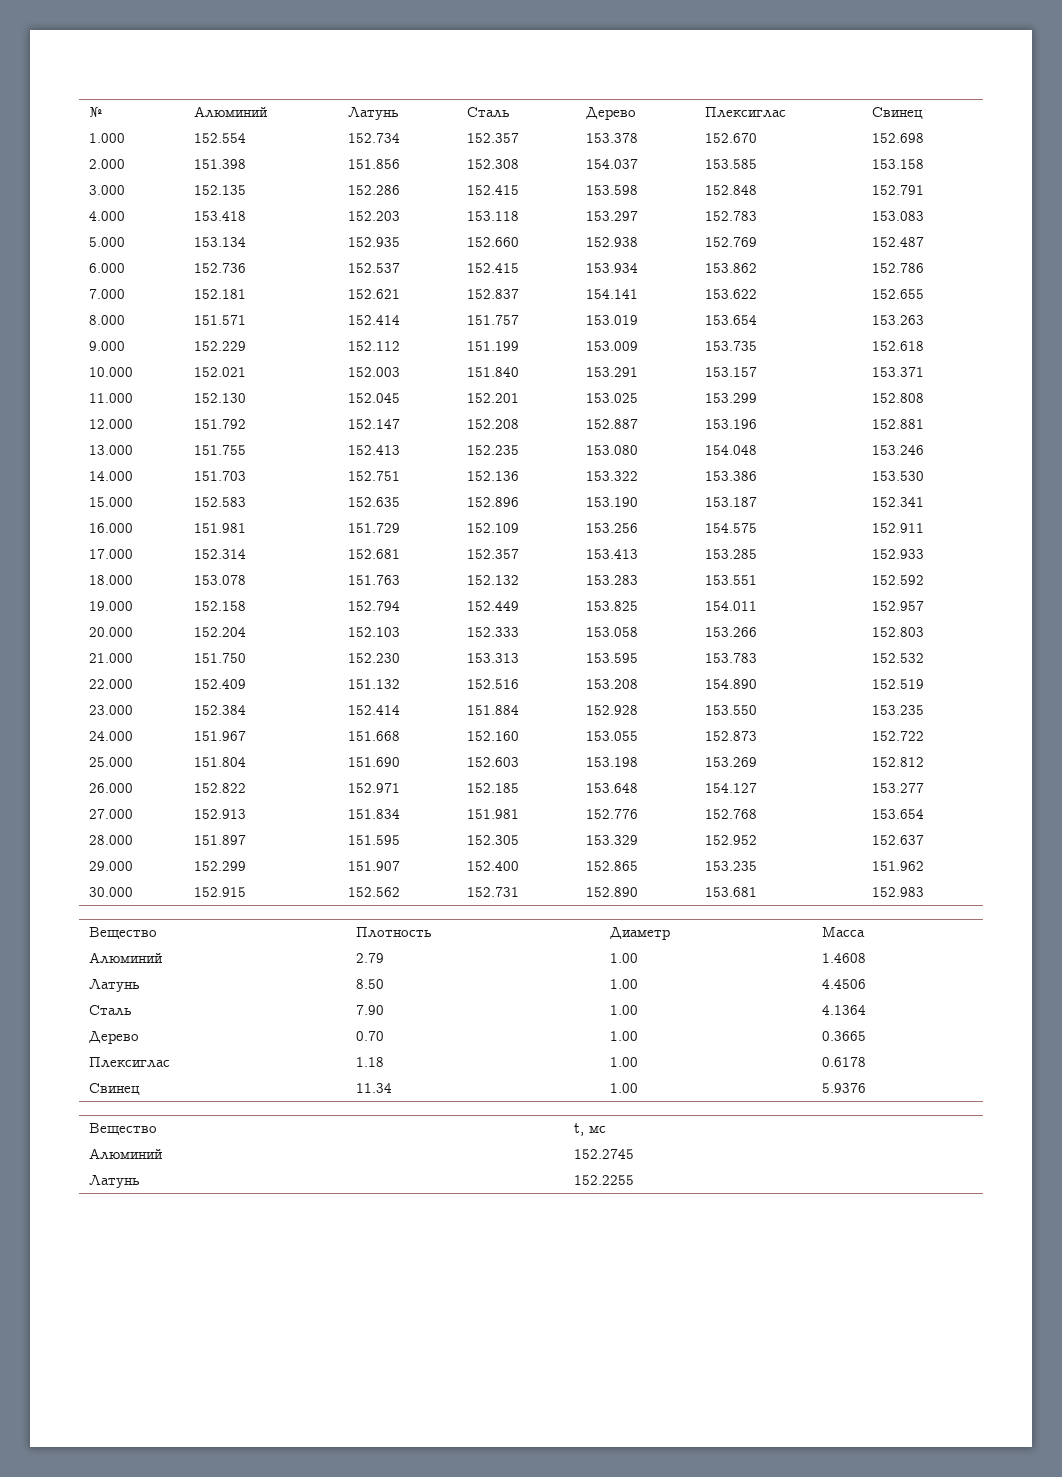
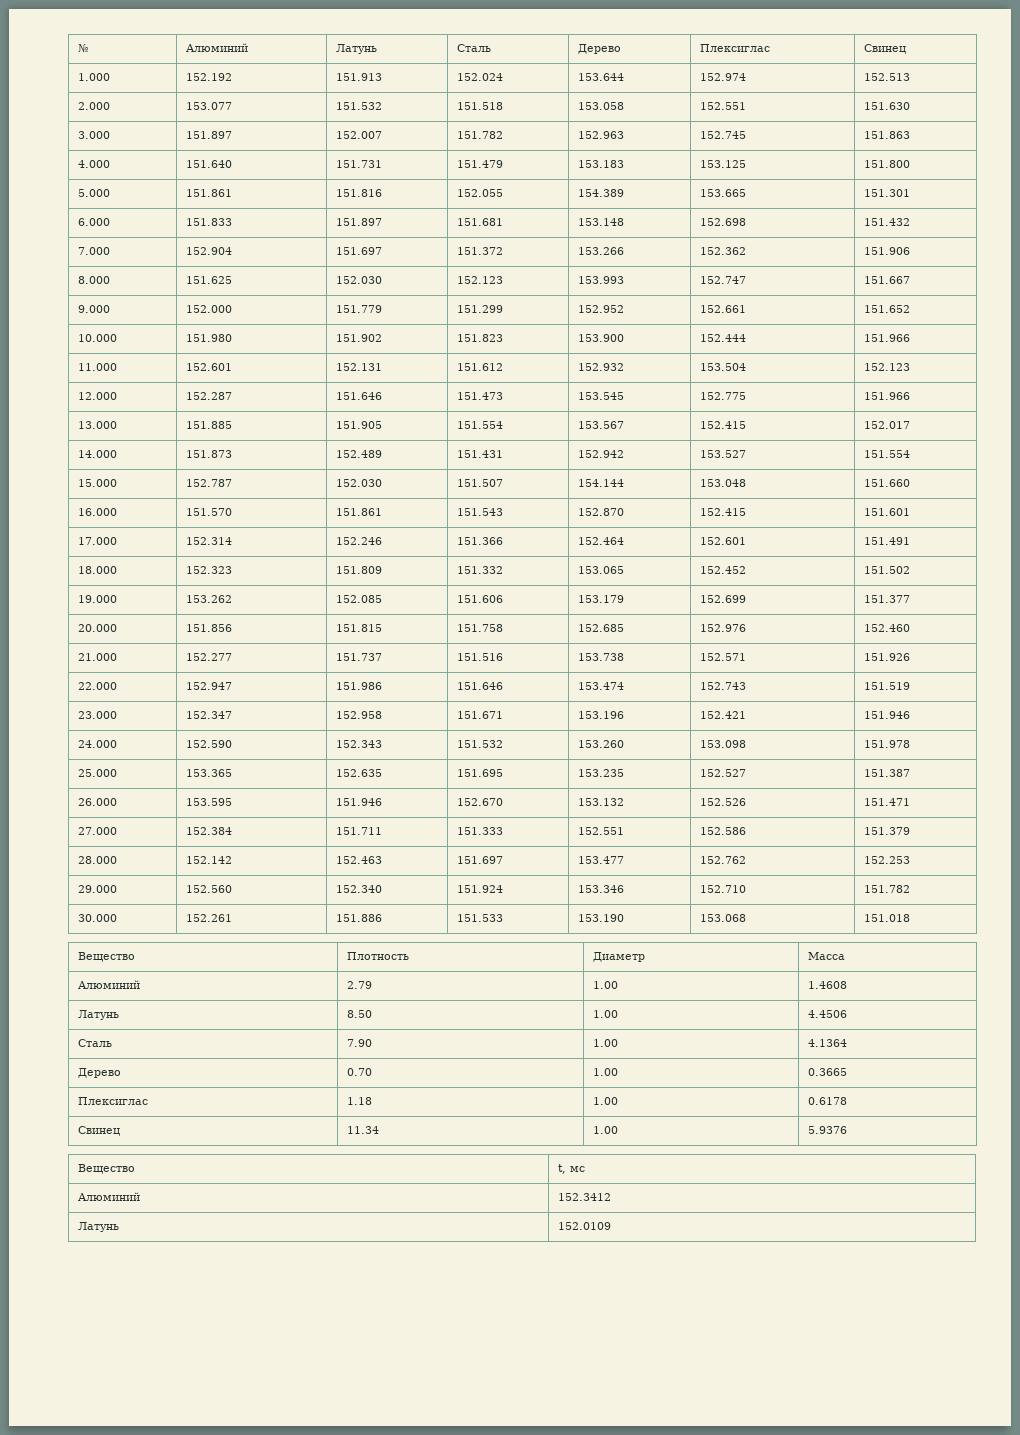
[193,133,246,143] [347,133,400,143] [466,133,519,143] [585,133,638,143] [704,133,757,143] [871,133,924,143] [88,159,125,169] [193,159,246,169] [347,159,400,169] [466,159,519,169] [585,159,638,169] [704,159,757,169] [871,159,924,169] [88,185,125,195] [193,185,246,195] [347,185,400,195] [466,185,519,195] [585,185,638,195] [704,185,757,195] [871,185,924,195] [88,211,125,221] [193,211,246,221] [347,211,400,221] [466,211,519,221] [585,211,638,221] [704,211,757,221] [871,211,924,221] [88,237,125,247] [193,237,246,247] [347,237,400,247] [466,237,519,247] [585,237,638,247] [704,237,757,247] [871,237,924,247] [88,263,125,273] [193,263,246,273] [347,263,400,273] [466,263,519,273] [585,263,638,273] [704,263,757,273] [871,263,924,273] [88,289,125,299] [193,289,246,299] [347,289,400,299] [466,289,519,299] [585,289,638,299] [704,289,757,299] [871,289,924,299] [88,315,125,325] [193,315,246,325] [347,315,400,325] [466,315,519,325] [585,315,638,325] [704,315,757,325] [871,315,924,325] [88,341,125,351] [193,341,246,351] [347,341,400,351] [466,341,519,351] [585,341,638,351] [704,341,757,351] [871,341,924,351] [88,367,133,377] [193,367,246,377] [347,367,400,377] [466,367,519,377] [585,367,638,377] [704,367,757,377] [871,367,924,377] [88,393,133,403] [193,393,246,403] [347,393,400,403] [466,393,519,403] [585,393,638,403] [704,393,757,403] [871,393,924,403] [88,419,133,429] [193,419,246,429] [347,419,400,429] [466,419,519,429] [585,419,638,429] [704,419,757,429] [871,419,924,429] [88,445,133,455] [193,445,246,455] [347,445,400,455] [466,445,519,455] [585,445,638,455] [704,445,757,455] [871,445,924,455] [88,471,133,481] [193,471,246,481] [347,471,400,481] [466,471,519,481] [585,471,638,481] [704,471,757,481] [871,471,924,481] [88,497,133,507] [193,497,246,507] [347,497,400,507] [466,497,519,507] [585,497,638,507] [704,497,757,507] [871,497,924,507] [88,523,133,533] [193,523,246,533] [347,523,400,533] [466,523,519,533] [585,523,638,533] [704,523,757,533] [871,523,924,533] [88,549,133,559] [193,549,246,559] [347,549,400,559] [466,549,519,559] [585,549,638,559] [704,549,757,559] [871,549,924,559] [88,575,133,585] [193,575,246,585] [347,575,400,585] [466,575,519,585] [585,575,638,585] [704,575,757,585] [871,575,924,585] [88,601,133,611] [193,601,246,611] [347,601,400,611] [466,601,519,611] [585,601,638,611] [704,601,757,611] [871,601,924,611] [88,627,133,637] [193,627,246,637] [347,627,400,637] [466,627,519,637] [585,627,638,637] [704,627,757,637] [871,627,924,637] [88,653,133,663] [193,653,246,663] [347,653,400,663] [466,653,519,663] [585,653,638,663] [704,653,757,663] [871,653,924,663] [88,679,133,689] [193,679,246,689] [347,679,400,689] [466,679,519,689] [585,679,638,689] [704,679,757,689] [871,679,924,689] [88,705,133,715] [193,705,246,715] [347,705,400,715] [466,705,519,715] [585,705,638,715] [704,705,757,715] [871,705,924,715] [88,731,133,741] [193,731,246,741] [347,731,400,741] [466,731,519,741] [585,731,638,741] [704,731,757,741] [871,731,924,741] [88,757,133,767] [193,757,246,767] [347,757,400,767] [466,757,519,767] [585,757,638,767] [704,757,757,767] [871,757,924,767] [88,783,133,793] [193,783,246,793] [347,783,400,793] [466,783,519,793] [585,783,638,793] [704,783,757,793] [871,783,924,793] [88,809,133,819] [193,809,246,819] [347,809,400,819] [466,809,519,819] [585,809,638,819] [704,809,757,819] [871,809,924,819] [88,835,133,845] [193,835,246,845] [347,835,400,845] [466,835,519,845] [585,835,638,845] [704,835,757,845] [871,835,924,845] [88,861,133,871] [193,861,246,871] [347,861,400,871] [466,861,519,871] [585,861,638,871] [704,861,757,871] [871,861,924,871] [88,887,133,897] [193,887,246,897] [347,887,400,897] [466,887,519,897] [585,887,638,897] [704,887,757,897] [871,887,924,897] 152.554 | 152.734 | 152.357 | 153.378 | 152.670 | 152.698 // 2.000 | 151.398 | 151.856 | 152.308 | 154.037 | 153.585 | 153.158 // 3.000 | 152.135 | 152.286 | 152.415 | 153.598 | 152.848 | 152.791 // 4.000 | 153.418 | 152.203 | 153.118 | 153.297 | 152.783 | 153.083 // 5.000 | 153.134 | 152.935 | 152.660 | 152.938 | 152.769 | 152.487 // 6.000 | 152.736 | 152.537 | 152.415 | 153.934 | 153.862 | 152.786 // 7.000 | 152.181 | 152.621 | 152.837 | 154.141 | 153.622 | 152.655 // 8.000 | 151.571 | 152.414 | 151.757 | 153.019 | 153.654 | 153.263 // 9.000 | 152.229 | 152.112 | 151.199 | 153.009 | 153.735 | 152.618 // 10.000 | 152.021 | 152.003 | 151.840 | 153.291 | 153.157 | 153.371 // 11.000 | 152.130 | 152.045 | 152.201 | 153.025 | 153.299 | 152.808 // 12.000 | 151.792 | 152.147 | 152.208 | 152.887 | 153.196 | 152.881 // 13.000 | 151.755 | 152.413 | 152.235 | 153.080 | 154.048 | 153.246 // 14.000 | 151.703 | 152.751 | 152.136 | 153.322 | 153.386 | 153.530 // 15.000 | 152.583 | 152.635 | 152.896 | 153.190 | 153.187 | 152.341 // 16.000 | 151.981 | 151.729 | 152.109 | 153.256 | 154.575 | 152.911 // 17.000 | 152.314 | 152.681 | 152.357 | 153.413 | 153.285 | 152.933 // 18.000 | 153.078 | 151.763 | 152.132 | 153.283 | 153.551 | 152.592 // 19.000 | 152.158 | 152.794 | 152.449 | 153.825 | 154.011 | 152.957 // 20.000 | 152.204 | 152.103 | 152.333 | 153.058 | 153.266 | 152.803 // 21.000 | 151.750 | 152.230 | 153.313 | 153.595 | 153.783 | 152.532 // 22.000 | 152.409 | 151.132 | 152.516 | 153.208 | 154.890 | 152.519 // 23.000 | 152.384 | 152.414 | 151.884 | 152.928 | 153.550 | 153.235 // 24.000 | 151.967 | 151.668 | 152.160 | 153.055 | 152.873 | 152.722 // 25.000 | 151.804 | 151.690 | 152.603 | 153.198 | 153.269 | 152.812 // 26.000 | 152.822 | 152.971 | 152.185 | 153.648 | 154.127 | 153.277 // 27.000 | 152.913 | 151.834 | 151.981 | 152.776 | 152.768 | 153.654 // 28.000 | 151.897 | 151.595 | 152.305 | 153.329 | 152.952 | 152.637 // 29.000 | 152.299 | 151.907 | 152.400 | 152.865 | 153.235 | 151.962 // 30.000 | 152.915 | 152.562 | 152.731 | 152.890 | 153.681 | 152.983 -> [185,73,232,81] [335,73,382,81] [456,73,503,81] [577,73,624,81] [699,73,746,81] [863,73,910,81] [77,102,110,110] [185,102,232,110] [335,102,382,110] [456,102,503,110] [577,102,624,110] [699,102,746,110] [863,102,910,110] [77,131,110,139] [185,131,232,139] [335,131,382,139] [456,131,503,139] [577,131,624,139] [699,131,746,139] [863,131,910,139] [77,160,110,168] [185,160,232,168] [335,160,382,168] [456,160,503,168] [577,160,624,168] [699,160,746,168] [863,160,910,168] [77,189,110,197] [185,189,232,197] [335,189,382,197] [456,189,503,197] [577,189,624,197] [699,189,746,197] [863,189,910,197] [77,218,110,226] [185,218,232,226] [335,218,382,226] [456,218,503,226] [577,218,624,226] [699,218,746,226] [863,218,910,226] [77,247,110,255] [185,247,232,255] [335,247,382,255] [456,247,503,255] [577,247,624,255] [699,247,746,255] [863,247,910,255] [77,276,110,284] [185,276,232,284] [335,276,382,284] [456,276,503,284] [577,276,624,284] [699,276,746,284] [863,276,910,284] [77,305,110,313] [185,305,232,313] [335,305,382,313] [456,305,503,313] [577,305,624,313] [699,305,746,313] [863,305,910,313] [77,334,117,342] [185,334,232,342] [335,334,382,342] [456,334,503,342] [577,334,624,342] [699,334,746,342] [863,334,910,342] [77,363,117,371] [185,363,232,371] [335,363,382,371] [456,363,503,371] [577,363,624,371] [699,363,746,371] [863,363,910,371] [77,392,117,400] [185,392,232,400] [335,392,382,400] [456,392,503,400] [577,392,624,400] [699,392,746,400] [863,392,910,400] [77,421,117,429] [185,421,232,429] [335,421,382,429] [456,421,503,429] [577,421,624,429] [699,421,746,429] [863,421,910,429] [77,450,117,458] [185,450,232,458] [335,450,382,458] [456,450,503,458] [577,450,624,458] [699,450,746,458] [863,450,910,458] [77,479,117,487] [185,479,232,487] [335,479,382,487] [456,479,503,487] [577,479,624,487] [699,479,746,487] [863,479,910,487] [77,508,117,516] [185,508,232,516] [335,508,382,516] [456,508,503,516] [577,508,624,516] [699,508,746,516] [863,508,910,516] [77,537,117,545] [185,537,232,545] [335,537,382,545] [456,537,503,545] [577,537,624,545] [699,537,746,545] [863,537,910,545] [77,566,117,574] [185,566,232,574] [335,566,382,574] [456,566,503,574] [577,566,624,574] [699,566,746,574] [863,566,910,574] [77,595,117,603] [185,595,232,603] [335,595,382,603] [456,595,503,603] [577,595,624,603] [699,595,746,603] [863,595,910,603] [77,624,117,632] [185,624,232,632] [335,624,382,632] [456,624,503,632] [577,624,624,632] [699,624,746,632] [863,624,910,632] [77,653,117,661] [185,653,232,661] [335,653,382,661] [456,653,503,661] [577,653,624,661] [699,653,746,661] [863,653,910,661] [77,682,117,690] [185,682,232,690] [335,682,382,690] [456,682,503,690] [577,682,624,690] [699,682,746,690] [863,682,910,690] [77,711,117,719] [185,711,232,719] [335,711,382,719] [456,711,503,719] [577,711,624,719] [699,711,746,719] [863,711,910,719] [77,740,117,748] [185,740,232,748] [335,740,382,748] [456,740,503,748] [577,740,624,748] [699,740,746,748] [863,740,910,748] [77,769,117,777] [185,769,232,777] [335,769,382,777] [456,769,503,777] [577,769,624,777] [699,769,746,777] [863,769,910,777] [77,798,117,806] [185,798,232,806] [335,798,382,806] [456,798,503,806] [577,798,624,806] [699,798,746,806] [863,798,910,806] [77,827,117,835] [185,827,232,835] [335,827,382,835] [456,827,503,835] [577,827,624,835] [699,827,746,835] [863,827,910,835] [77,856,117,864] [185,856,232,864] [335,856,382,864] [456,856,503,864] [577,856,624,864] [699,856,746,864] [863,856,910,864] [77,885,117,893] [185,885,232,893] [335,885,382,893] [456,885,503,893] [577,885,624,893] [699,885,746,893] [863,885,910,893] [77,914,117,922] [185,914,232,922] [335,914,382,922] [456,914,503,922] [577,914,624,922] [699,914,746,922] [863,914,910,922] 152.192 | 151.913 | 152.024 | 153.644 | 152.974 | 152.513 // 2.000 | 153.077 | 151.532 | 151.518 | 153.058 | 152.551 | 151.630 // 3.000 | 151.897 | 152.007 | 151.782 | 152.963 | 152.745 | 151.863 // 4.000 | 151.640 | 151.731 | 151.479 | 153.183 | 153.125 | 151.800 // 5.000 | 151.861 | 151.816 | 152.055 | 154.389 | 153.665 | 151.301 // 6.000 | 151.833 | 151.897 | 151.681 | 153.148 | 152.698 | 151.432 // 7.000 | 152.904 | 151.697 | 151.372 | 153.266 | 152.362 | 151.906 // 8.000 | 151.625 | 152.030 | 152.123 | 153.993 | 152.747 | 151.667 // 9.000 | 152.000 | 151.779 | 151.299 | 152.952 | 152.661 | 151.652 // 10.000 | 151.980 | 151.902 | 151.823 | 153.900 | 152.444 | 151.966 // 11.000 | 152.601 | 152.131 | 151.612 | 152.932 | 153.504 | 152.123 // 12.000 | 152.287 | 151.646 | 151.473 | 153.545 | 152.775 | 151.966 // 13.000 | 151.885 | 151.905 | 151.554 | 153.567 | 152.415 | 152.017 // 14.000 | 151.873 | 152.489 | 151.431 | 152.942 | 153.527 | 151.554 // 15.000 | 152.787 | 152.030 | 151.507 | 154.144 | 153.048 | 151.660 // 16.000 | 151.570 | 151.861 | 151.543 | 152.870 | 152.415 | 151.601 // 17.000 | 152.314 | 152.246 | 151.366 | 152.464 | 152.601 | 151.491 // 18.000 | 152.323 | 151.809 | 151.332 | 153.065 | 152.452 | 151.502 // 19.000 | 153.262 | 152.085 | 151.606 | 153.179 | 152.699 | 151.377 // 20.000 | 151.856 | 151.815 | 151.758 | 152.685 | 152.976 | 152.460 // 21.000 | 152.277 | 151.737 | 151.516 | 153.738 | 152.571 | 151.926 // 22.000 | 152.947 | 151.986 | 151.646 | 153.474 | 152.743 | 151.519 // 23.000 | 152.347 | 152.958 | 151.671 | 153.196 | 152.421 | 151.946 // 24.000 | 152.590 | 152.343 | 151.532 | 153.260 | 153.098 | 151.978 // 25.000 | 153.365 | 152.635 | 151.695 | 153.235 | 152.527 | 151.387 // 26.000 | 153.595 | 151.946 | 152.670 | 153.132 | 152.526 | 151.471 // 27.000 | 152.384 | 151.711 | 151.333 | 152.551 | 152.586 | 151.379 // 28.000 | 152.142 | 152.463 | 151.697 | 153.477 | 152.762 | 152.253 // 29.000 | 152.560 | 152.340 | 151.924 | 153.346 | 152.710 | 151.782 // 30.000 | 152.261 | 151.886 | 151.533 | 153.190 | 153.068 | 151.018
[573,1149,634,1159] [88,1175,140,1188] [573,1175,634,1185] 152.2745 // Латунь | 152.2255 -> [557,1193,611,1201] [77,1222,119,1232] [557,1222,611,1230] 152.3412 // Латунь | 152.0109

